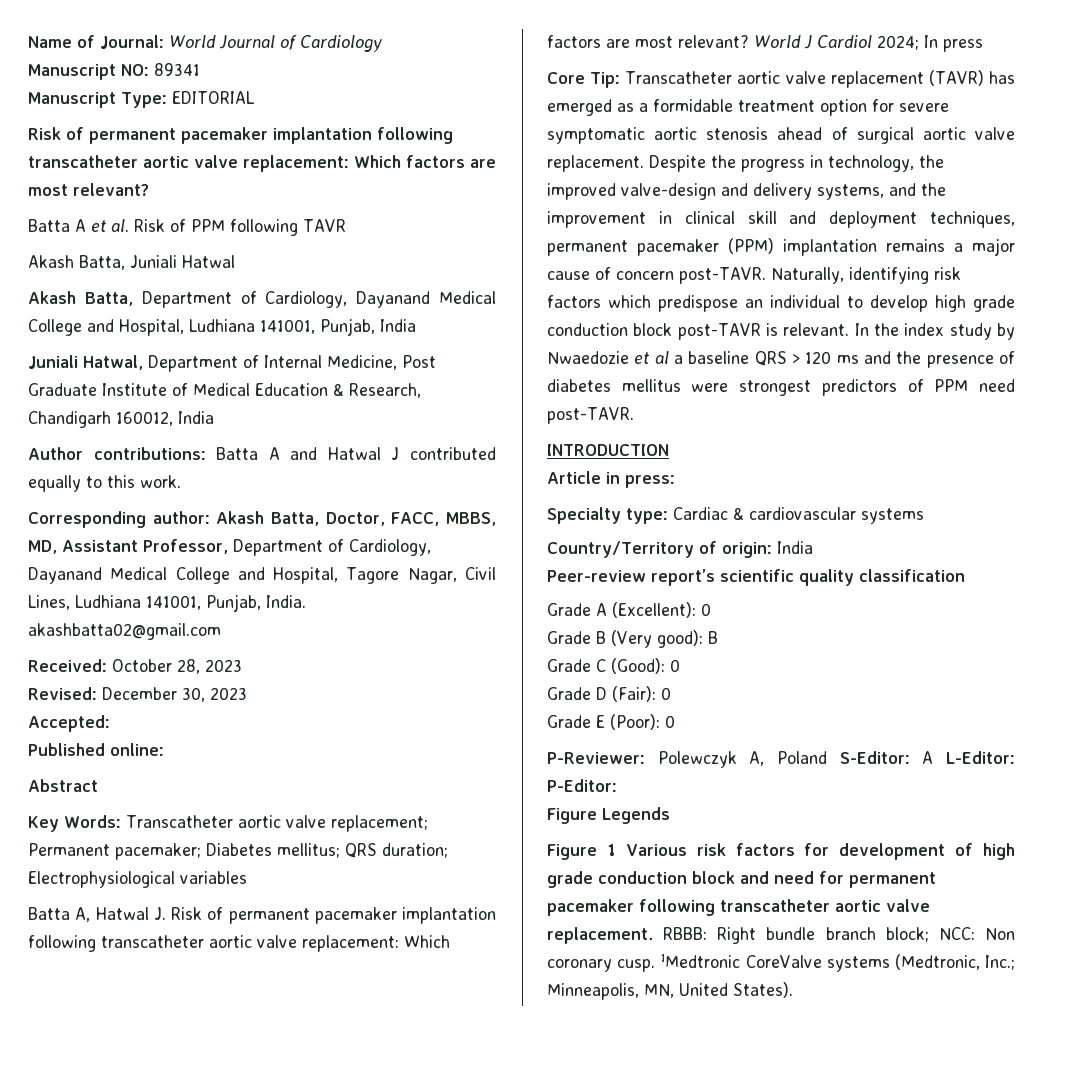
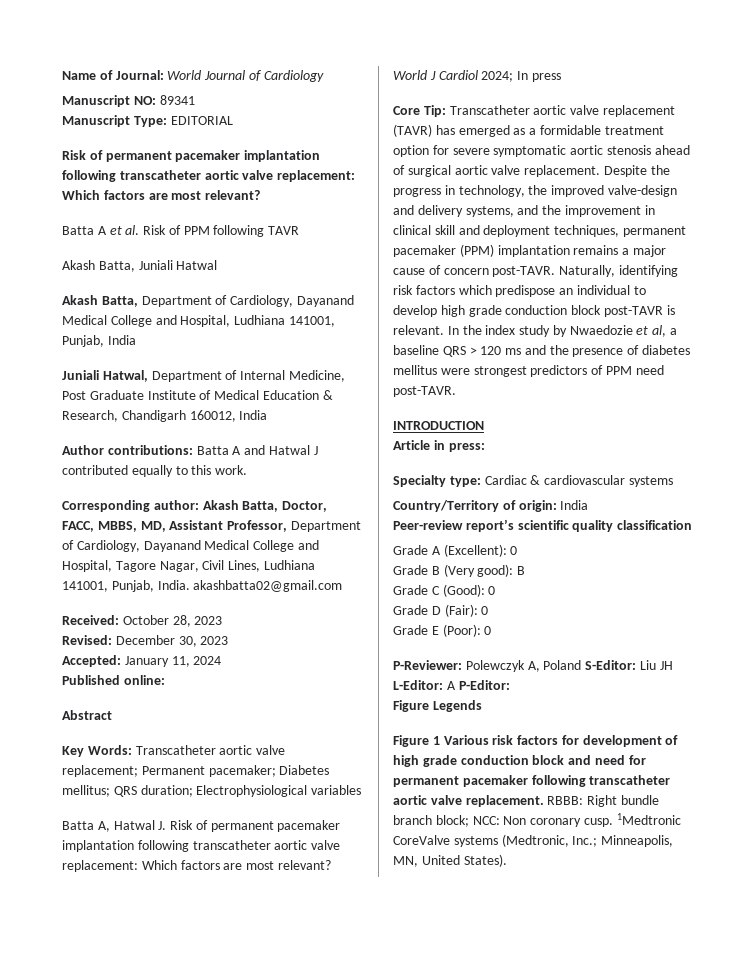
(110, 723) none -> [124,656,222,667] January 11, 2024
[654,351,669,364] al -> [652,325,667,337] al,
[922,751,1015,764] A L-Editor: -> [639,660,673,670] [393,680,456,690] Liu JH L-Editor: A

